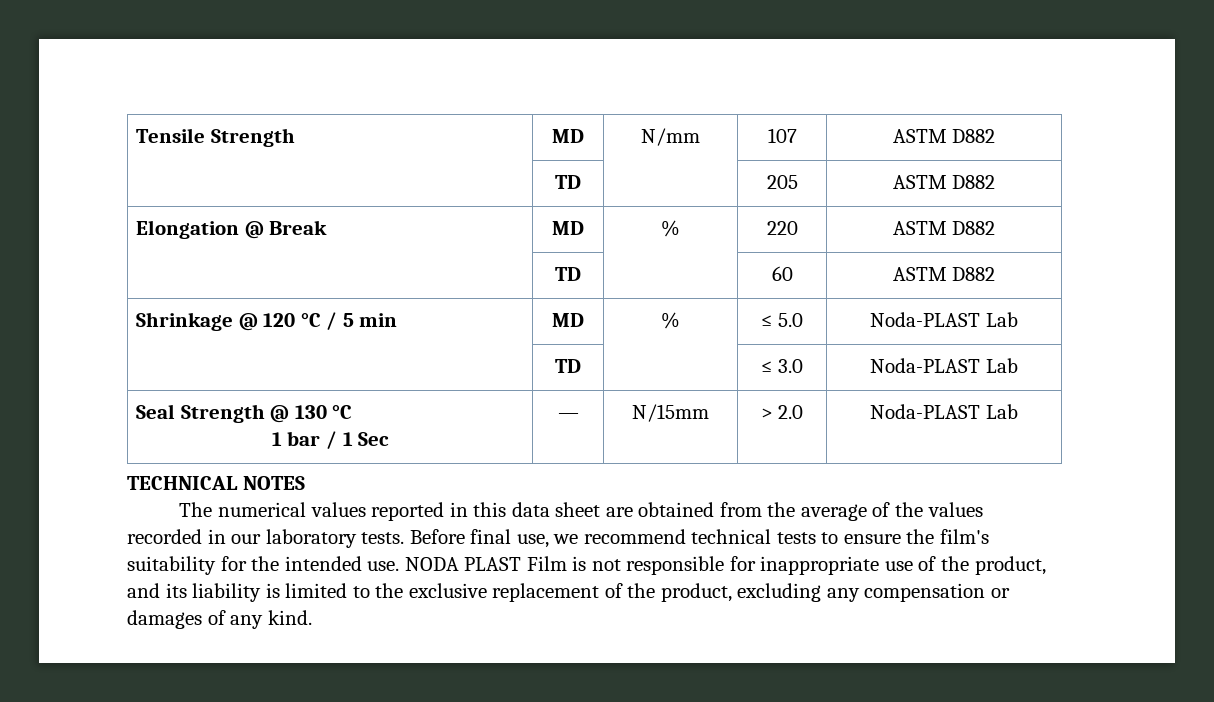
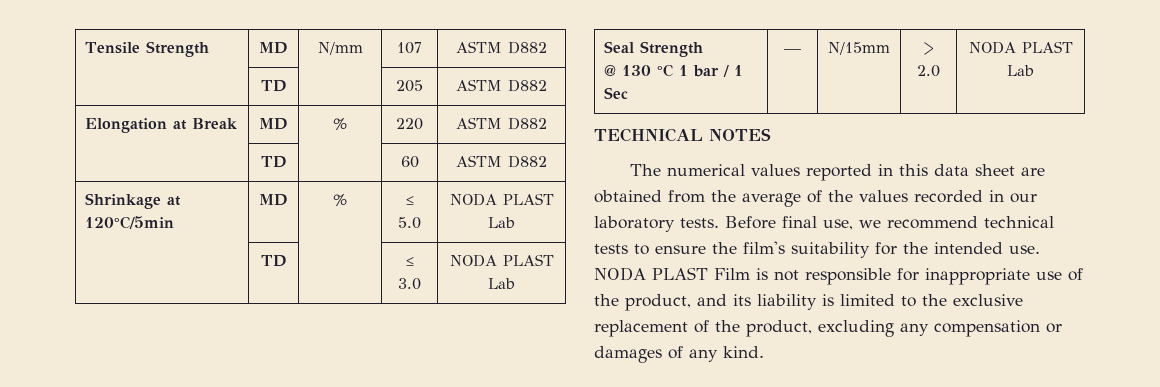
[244,221,264,239] @ -> [173,120,188,130] at
[238,312,398,331] @ 120 °C / 5 min -> [167,196,182,206] [85,216,175,229] at 120°C/5min
[870,312,981,327] Noda-PLAST -> [449,193,554,206] NODA PLAST
[870,358,981,373] Noda-PLAST -> [449,254,554,267] NODA PLAST
(265, 413) none -> (704, 49) //
(353, 412) // -> (674, 70) none
[870,404,981,419] Noda-PLAST -> [968,41,1073,54] NODA PLAST

